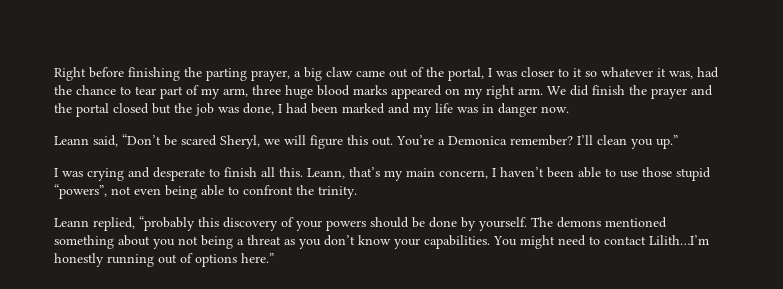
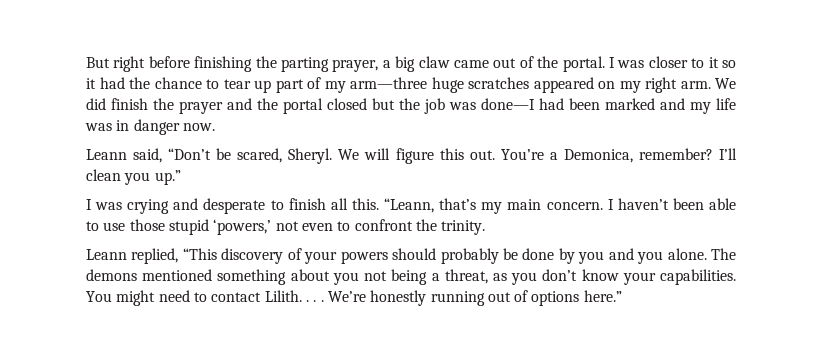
[54,67,86,81] Right -> [86,56,146,72] But right
[448,67,484,81] portal, -> [562,56,605,72] portal.
[601,67,693,79] whatever it was, -> [86,78,96,89] it
(156, 90) none -> [254,80,271,93] up
[223,85,387,99] arm, three huge blood marks -> [350,77,529,93] arm—three huge scratches
[243,103,282,115] done, I -> [481,98,535,110] done—I
[181,135,280,149] scared Sheryl, we -> [237,148,360,164] scared, Sheryl. We
[448,136,507,145] Demonica -> [563,149,633,163] Demonica,
[307,168,345,179] Leann, -> [384,198,435,213] “Leann,
[439,170,488,179] concern, -> [546,202,603,210] concern.
[54,184,107,199] “powers”, -> [213,219,272,235] ‘powers,’
[165,185,224,199] being able -> (333, 227) none
[139,216,219,231] “probably this -> [182,248,217,260] “This
(409, 222) none -> [440,248,499,264] probably
[479,217,527,231] yourself. -> [578,248,707,264] you and you alone.
[247,235,281,245] threat -> [444,269,488,284] threat,
[649,235,709,245] Lilith…I’m -> [264,290,366,302] Lilith. . . . We’re

